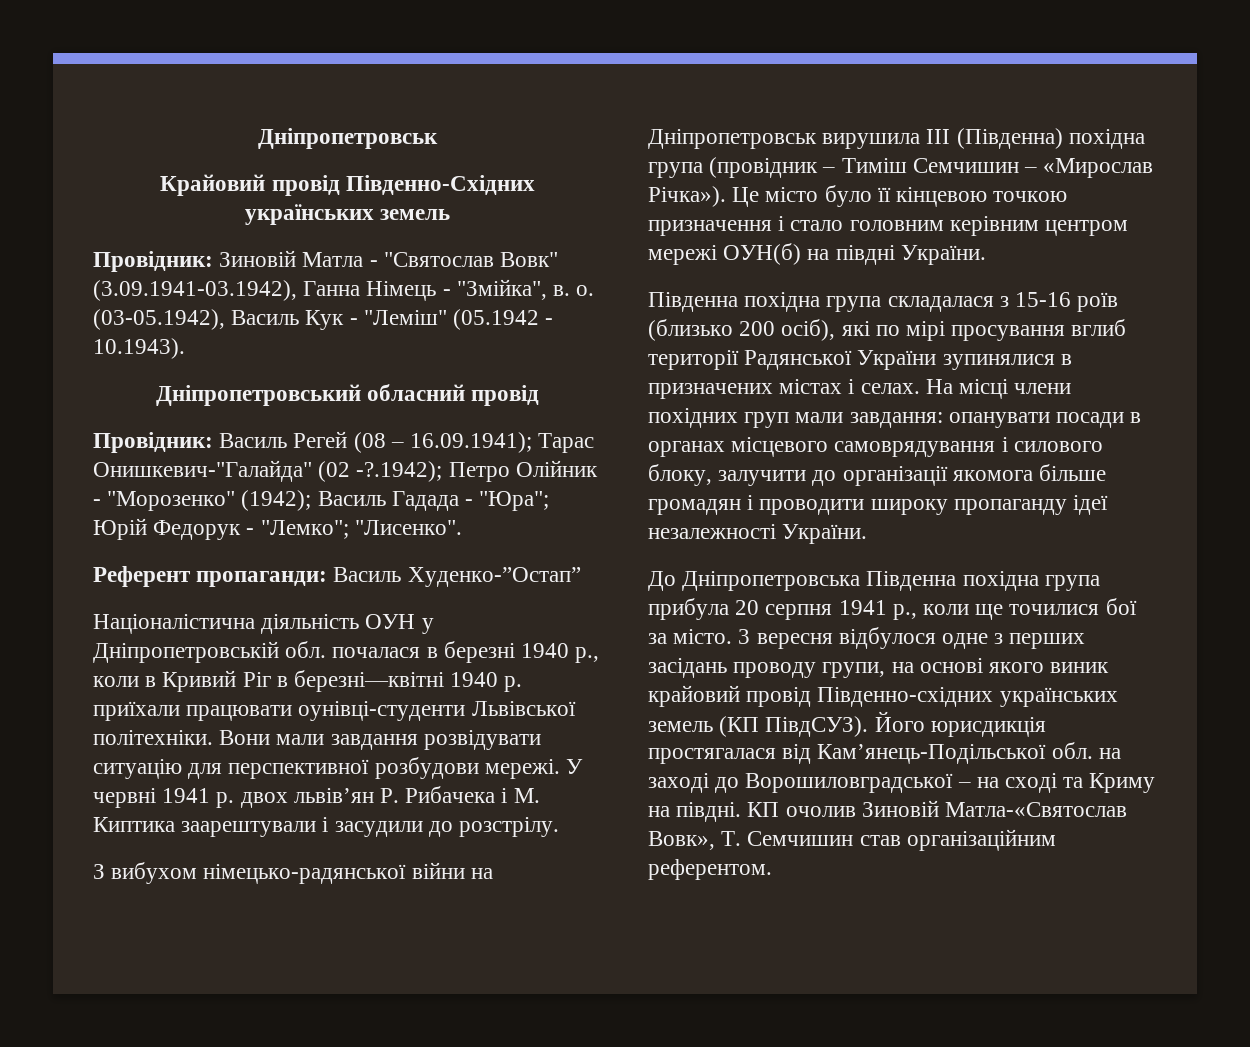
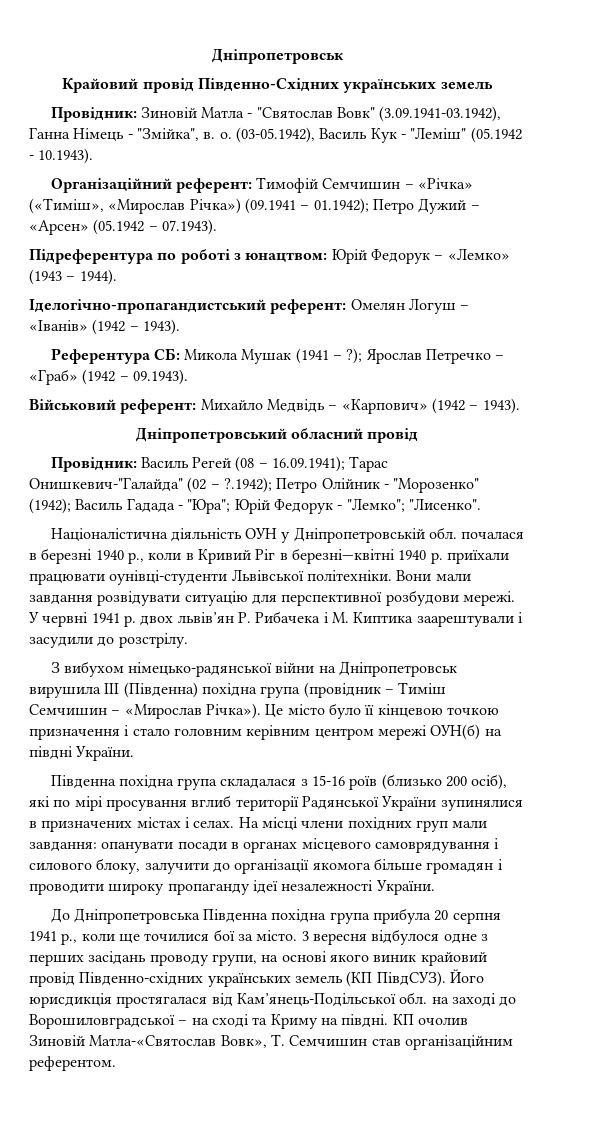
(185, 348) none -> [50,177,474,193] [29,198,480,214] [29,219,217,235] [29,248,510,264] [29,269,117,285] [29,298,470,314] [29,319,180,335] [50,348,505,364] [29,369,188,385] [29,398,520,414] // Організаційний референт: Тимофій Семчишин – «Річка» («Тиміш», «Мирослав Річка») (09.1941 – 01.1942); Петро Дужий – «Арсен» (05.1942 – 07.1943). // Підреферентура по роботі з юнацтвом: Юрій Федорук – «Лемко» (1943 – 1944). // Іделогічно-пропагандистський референт: Омелян Логуш – «Іванів» (1942 – 1943). // Референтура СБ: Микола Мушак (1941 – ?); Ярослав Петречко – «Граб» (1942 – 09.1943). // Військовий референт: Михайло Медвідь – «Карпович» (1942 – 1943).
[356,461,443,482] -?.1942); -> [210,477,272,493] – ?.1942);
[93,566,581,587] // Референт пропаганди: Василь Худенко-”Остап” -> (481, 504) none

